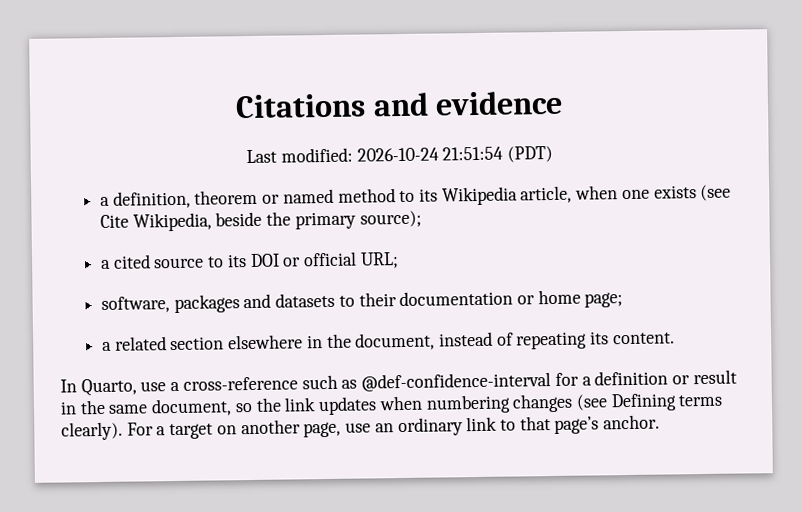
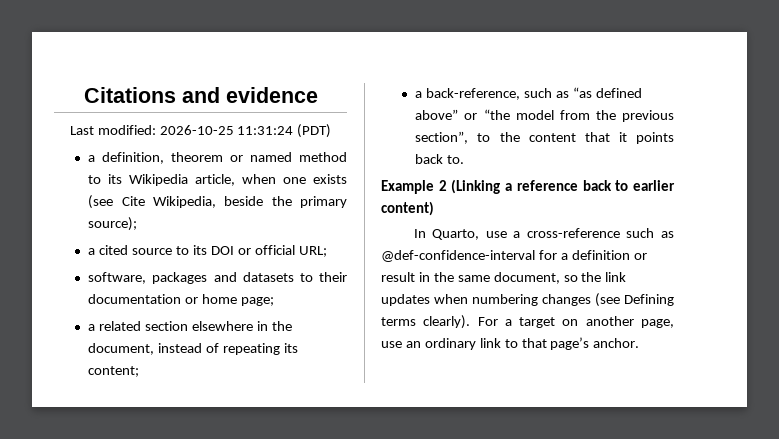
[356,146,504,162] 2026-10-24 21:51:54 -> [159,125,294,135] 2026-10-25 11:31:24
[612,332,675,345] content. -> [88,366,140,377] [415,87,642,100] [415,109,674,122] [415,131,674,144] [415,154,465,164] [381,179,675,194] [381,201,434,216] content; // a back-reference, such as “as defined above” or “the model from the previous section”, to the content that it points back to. // Example 2 (Linking a reference back to earlier content)

